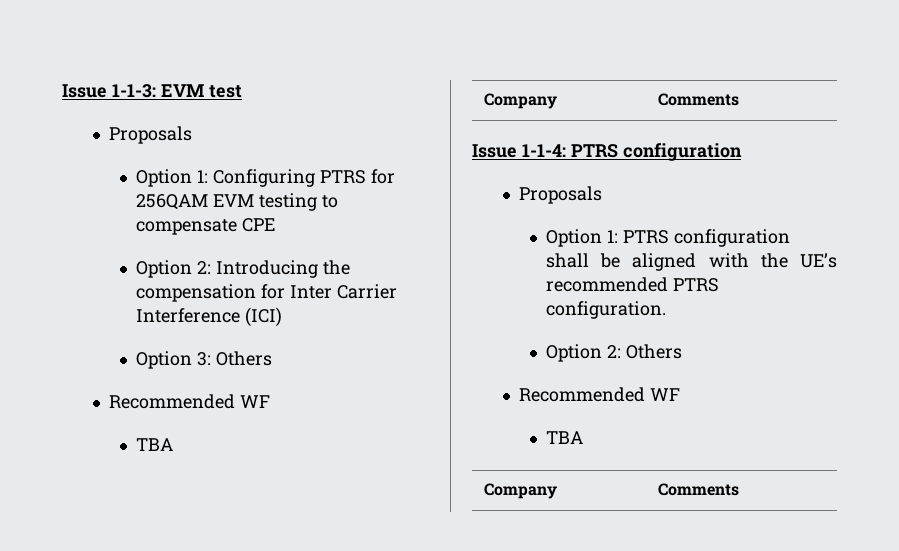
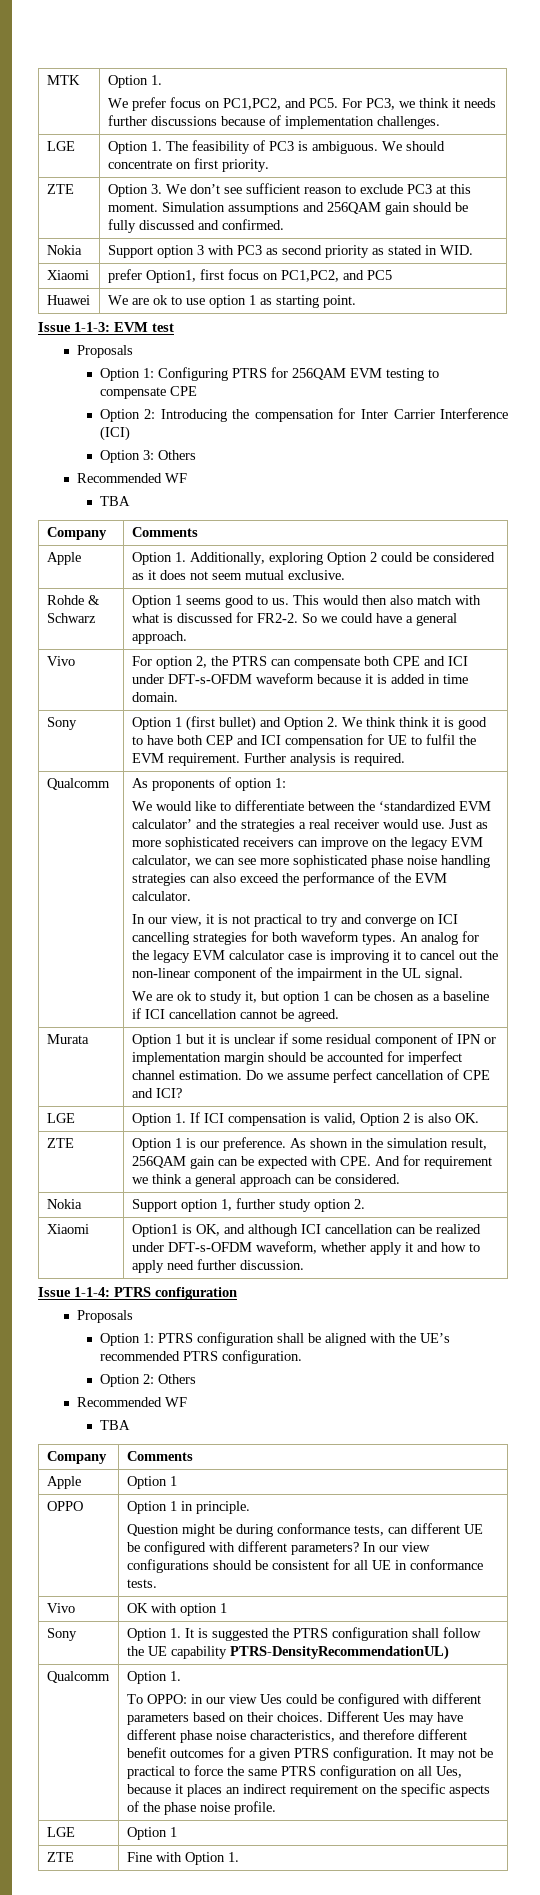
(62, 91) none -> [46,75,80,85] [107,75,162,88] [107,97,496,111] [107,115,440,129] [46,141,75,151] [107,140,445,154] [107,158,269,172] [46,184,74,194] [107,183,471,197] [107,202,468,215] [107,219,284,233] [46,245,82,255] [107,245,473,258] [46,270,89,280] [107,269,392,283] [46,295,90,305] [107,295,356,308] MTK | Option 1. // We prefer focus on PC1,PC2, and PC5. For PC3, we think it needs further discussions because of implementation challenges. // LGE | Option 1. The feasibility of PC3 is ambiguous. We should concentrate on first priority. // ZTE | Option 3. We don’t see sufficient reason to exclude PC3 at this moment. Simulation assumptions and 256QAM gain should be fully discussed and confirmed. // Nokia | Support option 3 with PC3 as second priority as stated in WID. // Xiaomi | prefer Option1, first focus on PC1,PC2, and PC5 // Huawei | We are ok to use option 1 as starting point. //
(739, 99) none -> [46,552,81,565] [131,552,495,565] [131,570,345,580] [46,595,100,605] [46,613,96,623] [131,595,481,608] [131,612,457,626] [131,631,187,644] [46,656,75,666] [131,656,468,669] [131,673,468,684] [131,692,178,702] [46,717,77,730] [131,716,487,731] [131,734,476,748] [131,753,405,766] [46,778,110,790] [131,777,286,791] [131,800,491,811] [131,819,488,832] [131,837,483,850] [131,855,490,868] [131,872,447,886] [131,891,191,901] [131,914,458,927] [131,931,479,945] [131,950,498,963] [131,967,463,981] [131,991,489,1004] [131,1008,339,1022] [46,1034,89,1044] [131,1033,496,1047] [131,1051,462,1065] [131,1069,490,1083] [131,1088,182,1098] [46,1113,75,1123] [131,1112,479,1126] [46,1138,74,1148] [131,1137,487,1151] [131,1155,492,1169] [131,1174,400,1187] [46,1199,82,1209] [131,1198,365,1212] [46,1224,89,1234] [131,1224,481,1237] [131,1241,480,1255] [131,1259,304,1273] // Apple | Option 1. Additionally, exploring Option 2 could be considered as it does not seem mutual exclusive. // Rohde & Schwarz | Option 1 seems good to us. This would then also match with what is discussed for FR2-2. So we could have a general approach. // Vivo | For option 2, the PTRS can compensate both CPE and ICI under DFT-s-OFDM waveform because it is added in time domain. // Sony | Option 1 (first bullet) and Option 2. We think think it is good to have both CEP and ICI compensation for UE to fulfil the EVM requirement. Further analysis is required. // Qualcomm | As proponents of option 1: // We would like to differentiate between the ‘standardized EVM calculator’ and the strategies a real receiver would use. Just as more sophisticated receivers can improve on the legacy EVM calculator, we can see more sophisticated phase noise handling strategies can also exceed the performance of the EVM calculator. // In our view, it is not practical to try and converge on ICI cancelling strategies for both waveform types. An analog for the legacy EVM calculator case is improving it to cancel out the non-linear component of the impairment in the UL signal. // We are ok to study it, but option 1 can be chosen as a baseline if ICI cancellation cannot be agreed. // Murata | Option 1 but it is unclear if some residual component of IPN or implementation margin should be accounted for imperfect channel estimation. Do we assume perfect cancellation of CPE and ICI? // LGE | Option 1. If ICI compensation is valid, Option 2 is also OK. // ZTE | Option 1 is our preference. As shown in the simulation result, 256QAM gain can be expected with CPE. And for requirement we think a general approach can be considered. // Nokia | Support option 1, further study option 2. // Xiaomi | Option1 is OK, and although ICI cancellation can be realized under DFT-s-OFDM waveform, whether apply it and how to apply need further discussion.
(739, 489) none -> [46,1476,81,1489] [126,1476,177,1489] [46,1501,83,1511] [126,1501,250,1514] [126,1523,483,1537] [126,1541,430,1555] [126,1559,483,1573] [126,1579,157,1588] [46,1603,75,1613] [126,1603,227,1616] [46,1628,77,1641] [126,1627,481,1641] [126,1645,449,1660] [46,1671,110,1683] [126,1671,181,1684] [126,1693,481,1707] [126,1711,463,1725] [126,1729,467,1743] [126,1747,493,1761] [126,1765,462,1779] [126,1783,490,1797] [126,1801,276,1815] [46,1827,75,1837] [126,1827,177,1840] [46,1852,74,1862] [126,1852,239,1865] // Apple | Option 1 // OPPO | Option 1 in principle. // Question might be during conformance tests, can different UE be configured with different parameters? In our view configurations should be consistent for all UE in conformance tests. // Vivo | OK with option 1 // Sony | Option 1. It is suggested the PTRS configuration shall follow the UE capability PTRS-DensityRecommendationUL) // Qualcomm | Option 1. // To OPPO: in our view Ues could be configured with different parameters based on their choices. Different Ues may have different phase noise characteristics, and therefore different benefit outcomes for a given PTRS configuration. It may not be practical to force the same PTRS configuration on all Ues, because it places an indirect requirement on the specific aspects of the phase noise profile. // LGE | Option 1 // ZTE | Fine with Option 1.

